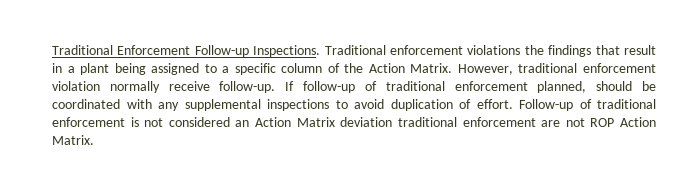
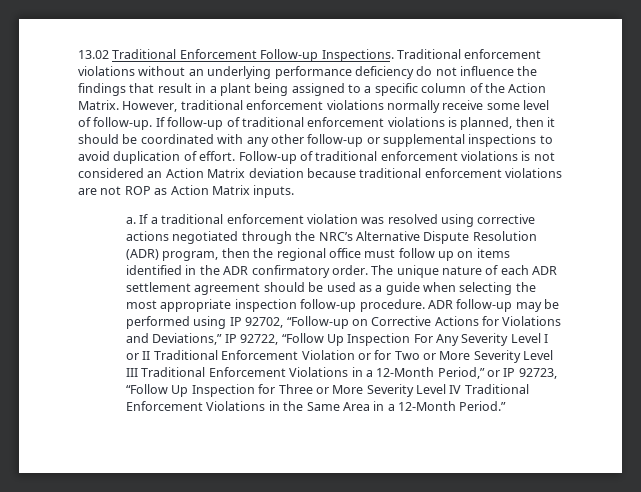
(52, 50) none -> [78,50,109,59] 13.02
(521, 50) none -> [138,66,514,79] without an underlying performance deficiency do not influence
[52,81,100,91] violation -> [326,100,384,110] violations
(210, 86) none -> [486,100,549,110] [78,117,91,127] some level of
[537,81,587,93] planned, -> [387,117,556,130] violations is planned, then it
(179, 106) none -> [270,134,380,147] other follow-up or
(125, 122) none -> [461,151,518,161] violations
[397,117,536,127] traditional enforcement -> [306,168,562,178] because traditional enforcement violations
[620,117,657,127] [52,135,94,145] Action Matrix. -> [154,185,295,198] [126,214,536,227] [126,231,537,244] [126,248,510,261] [126,265,558,278] [126,282,536,295] [126,299,560,312] [126,316,562,329] [126,333,549,346] [126,350,554,363] [126,367,557,379] [126,384,529,397] [126,401,507,411] as Action Matrix inputs. // a. If a traditional enforcement violation was resolved using corrective actions negotiated through the NRC’s Alternative Dispute Resolution (ADR) program, then the regional office must follow up on items identified in the ADR confirmatory order. The unique nature of each ADR settlement agreement should be used as a guide when selecting the most appropriate inspection follow-up procedure. ADR follow-up may be performed using IP 92702, “Follow-up on Corrective Actions for Violations and Deviations,” IP 92722, “Follow Up Inspection For Any Severity Level I or II Traditional Enforcement Violation or for Two or More Severity Level III Traditional Enforcement Violations in a 12-Month Period,” or IP 92723, “Follow Up Inspection for Three or More Severity Level IV Traditional Enforcement Violations in the Same Area in a 12-Month Period.”

